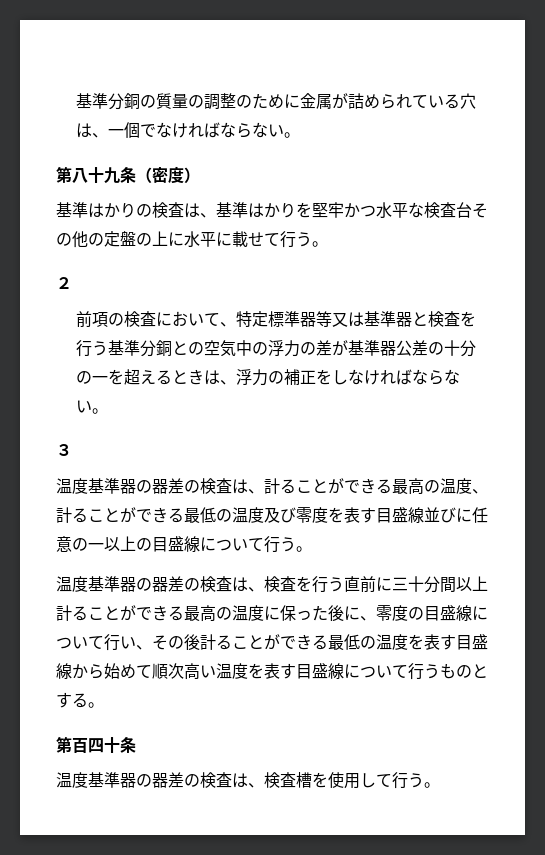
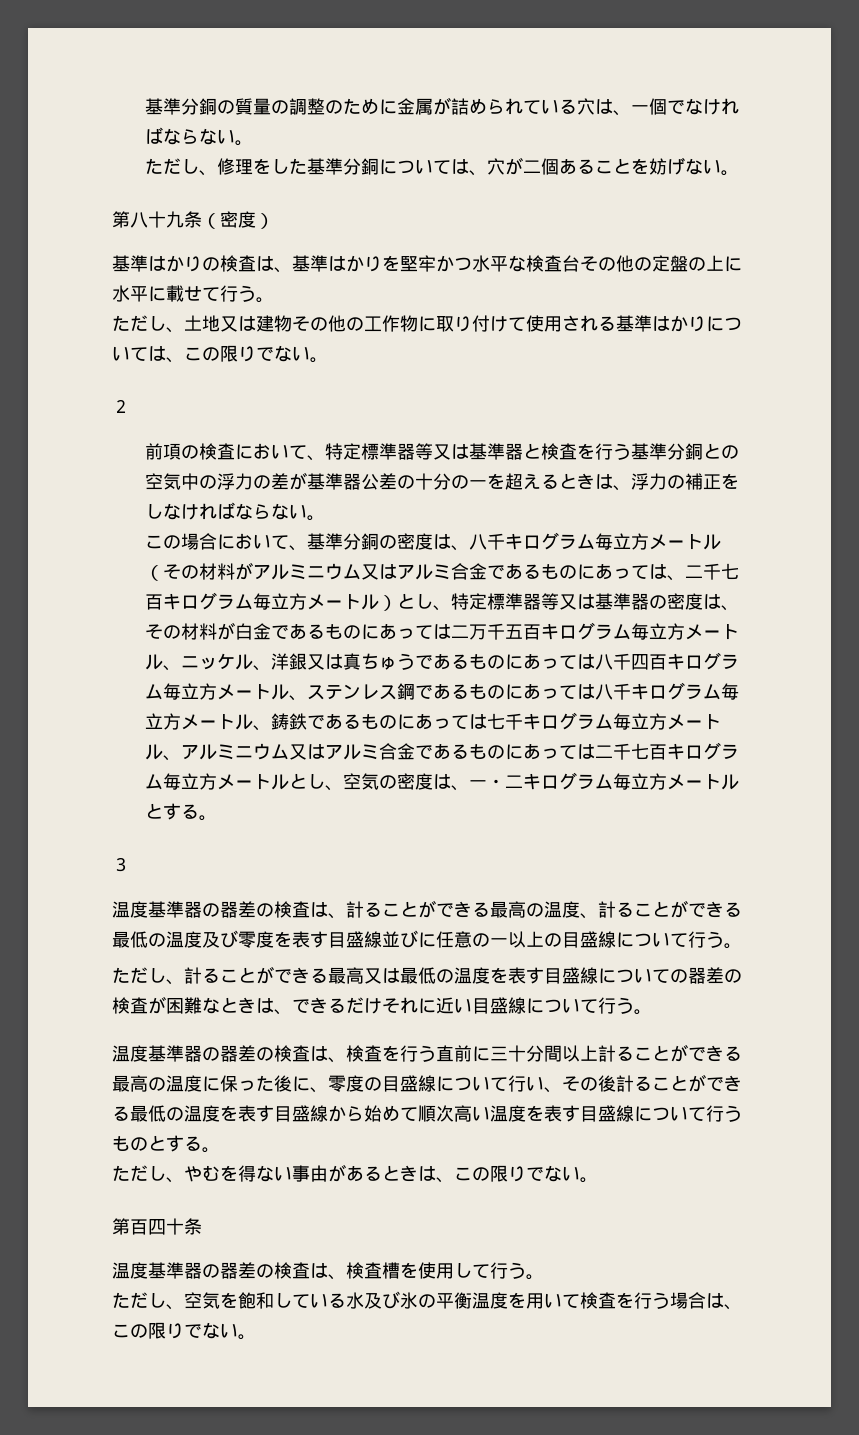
(300, 135) none -> [144,157,739,176] // ただし、修理をした基準分銅については、穴が二個あることを妨げない。
(328, 244) none -> [112,315,742,333] [112,345,328,363] // ただし、土地又は建物その他の工作物に取り付けて使用される基準はかりについては、この限りでない。
(108, 411) none -> [144,532,721,551] [144,562,739,581] [144,592,739,611] [144,622,739,640] [144,652,739,671] [144,682,739,701] [144,712,721,731] [144,742,739,761] [144,772,739,791] [144,803,217,821] // この場合において、基準分銅の密度は、八千キログラム毎立方メートル（その材料がアルミニウム又はアルミ合金であるものにあっては、二千七百キログラム毎立方メートル）とし、特定標準器等又は基準器の密度は、その材料が白金であるものにあっては二万千五百キログラム毎立方メートル、ニッケル、洋銀又は真ちゅうであるものにあっては八千四百キログラム毎立方メートル、ステンレス鋼であるものにあっては八千キログラム毎立方メートル、鋳鉄であるものにあっては七千キログラム毎立方メートル、アルミニウム又はアルミ合金であるものにあっては二千七百キログラム毎立方メートルとし、空気の密度は、一・二キログラム毎立方メートルとする。
(312, 549) none -> [112,966,742,985] [112,996,652,1015] // ただし、計ることができる最高又は最低の温度を表す目盛線についての器差の検査が困難なときは、できるだけそれに近い目盛線について行う。
(104, 705) none -> [112,1164,598,1183] // ただし、やむを得ない事由があるときは、この限りでない。
(440, 785) none -> [112,1291,742,1310] [112,1322,256,1340] // ただし、空気を飽和している水及び氷の平衡温度を用いて検査を行う場合は、この限りでない。

